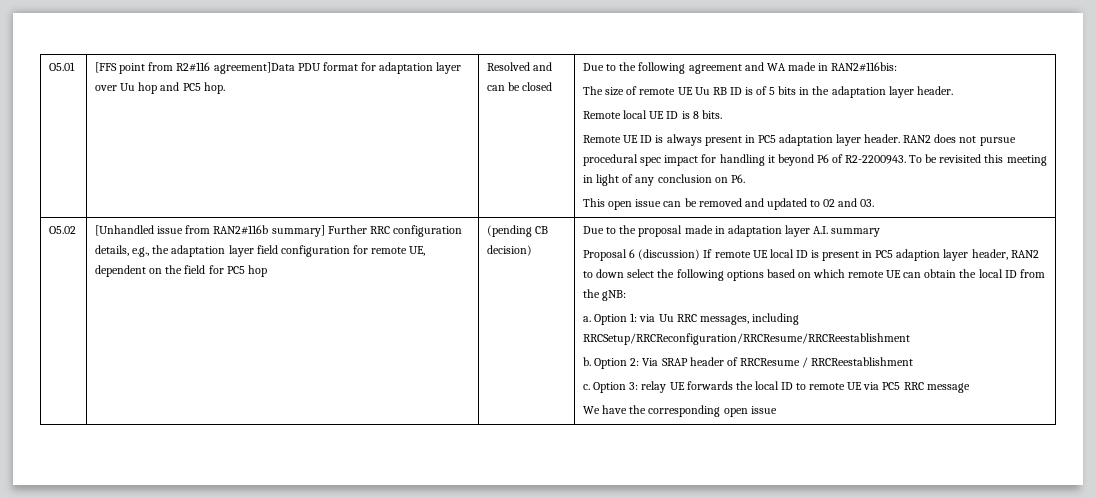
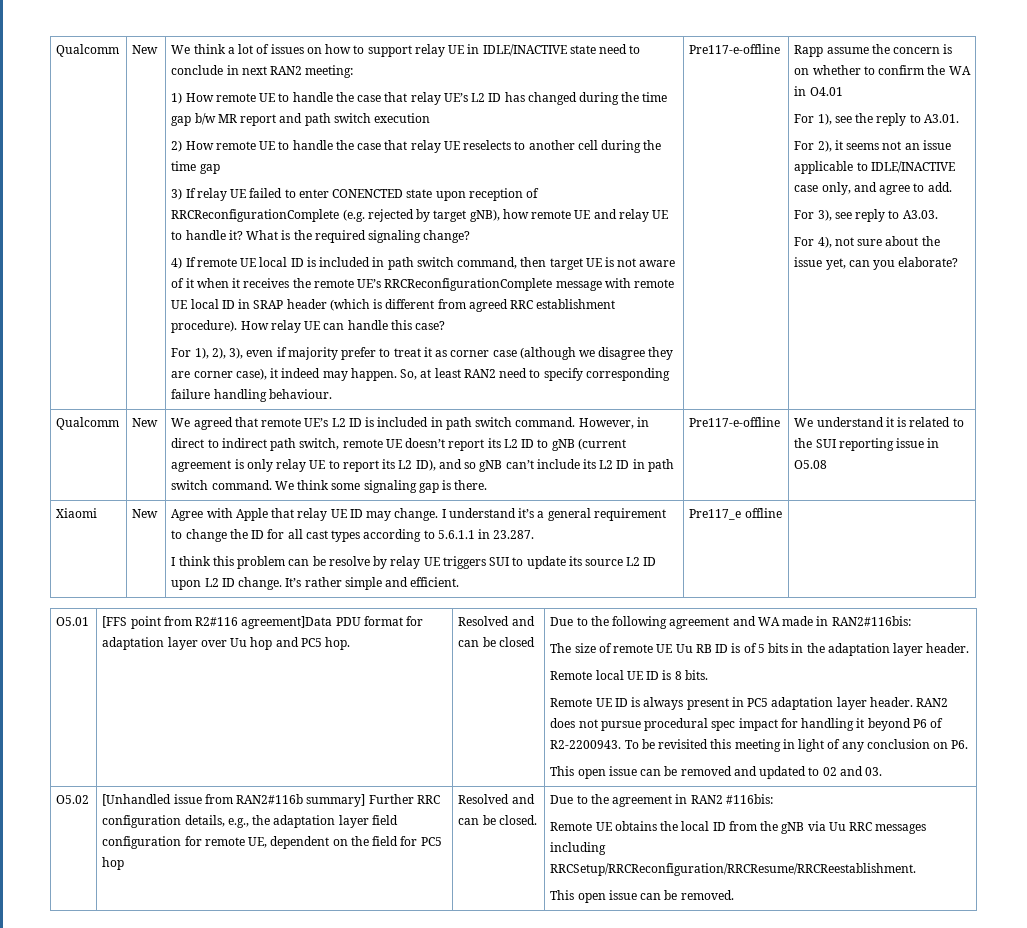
(49, 66) none -> [56,44,120,57] [132,45,159,54] [171,44,641,57] [171,65,354,78] [171,92,668,105] [171,113,431,126] [171,140,662,153] [171,161,220,174] [171,188,540,201] [171,209,669,222] [171,230,471,243] [171,257,676,270] [171,278,675,291] [171,299,616,312] [171,320,446,333] [171,347,674,360] [171,368,670,381] [171,389,332,402] [689,44,781,54] [794,44,953,57] [794,65,971,75] [794,86,843,96] [794,113,959,126] [794,140,951,152] [794,161,955,174] [794,182,952,195] [794,209,938,222] [794,236,940,248] [794,257,959,270] [56,417,120,430] [132,418,159,427] [171,417,649,430] [171,438,626,451] [171,459,674,472] [171,480,488,493] [689,417,781,427] [794,417,964,427] [794,438,940,451] [794,460,828,469] [56,508,98,518] [132,509,159,518] [171,508,666,521] [171,529,535,542] [171,556,657,569] [171,577,460,590] [689,508,782,520] Qualcomm | New | We think a lot of issues on how to support relay UE in IDLE/INACTIVE state need to conclude in next RAN2 meeting: // 1) How remote UE to handle the case that relay UE’s L2 ID has changed during the time gap b/w MR report and path switch execution // 2) How remote UE to handle the case that relay UE reselects to another cell during the time gap // 3) If relay UE failed to enter CONENCTED state upon reception of RRCReconfigurationComplete (e.g. rejected by target gNB), how remote UE and relay UE to handle it? What is the required signaling change? // 4) If remote UE local ID is included in path switch command, then target UE is not aware of it when it receives the remote UE’s RRCReconfigurationComplete message with remote UE local ID in SRAP header (which is different from agreed RRC establishment procedure). How relay UE can handle this case? // For 1), 2), 3), even if majority prefer to treat it as corner case (although we disagree they are corner case), it indeed may happen. So, at least RAN2 need to specify corresponding failure handling behaviour. | Pre117-e-offline | Rapp assume the concern is on whether to confirm the WA in O4.01 // For 1), see the reply to A3.01. // For 2), it seems not an issue applicable to IDLE/INACTIVE case only, and agree to add. // For 3), see reply to A3.03. // For 4), not sure about the issue yet, can you elaborate? // Qualcomm | New | We agreed that remote UE’s L2 ID is included in path switch command. However, in direct to indirect path switch, remote UE doesn’t report its L2 ID to gNB (current agreement is only relay UE to report its L2 ID), and so gNB can’t include its L2 ID in path switch command. We think some signaling gap is there. | Pre117-e-offline | We understand it is related to the SUI reporting issue in O5.08 // Xiaomi | New | Agree with Apple that relay UE ID may change. I understand it’s a general requirement to change the ID for all cast types according to 5.6.1.1 in 23.287. // I think this problem can be resolve by relay UE triggers SUI to update its source L2 ID upon L2 ID change. It’s rather simple and efficient. | Pre117_e offline | //
[487,225,549,237] [487,245,533,256] [583,225,881,237] [583,249,1039,261] [583,269,957,281] (pending CB decision) | Due to the proposal made in adaptation layer A.I. summary // Proposal 6 (discussion) If remote UE local ID is present in PC5 adaption layer header, RAN2 to down select the following options based on which remote UE can obtain -> [458,794,535,804] [458,815,537,825] [550,794,773,807] [550,821,657,831] Resolved and can be closed. | Due to the agreement in RAN2 #116bis: // Remote UE obtains
[602,290,627,301] [583,313,799,325] [583,333,911,345] [583,357,914,369] [583,381,970,393] [583,405,777,417] gNB: // a. Option 1: via Uu RRC messages, including RRCSetup/RRCReconfiguration/RRCResume/RRCReestablishment // b. Option 2: Via SRAP header of RRCResume / RRCReestablishment // c. Option 3: relay UE forwards the local ID to remote UE via PC5 RRC message // We have the corresponding open issue -> [781,821,927,834] [550,842,607,855] [550,863,917,876] [550,890,734,903] gNB via Uu RRC messages including RRCSetup/RRCReconfiguration/RRCResume/RRCReestablishment. // This open issue can be removed.

